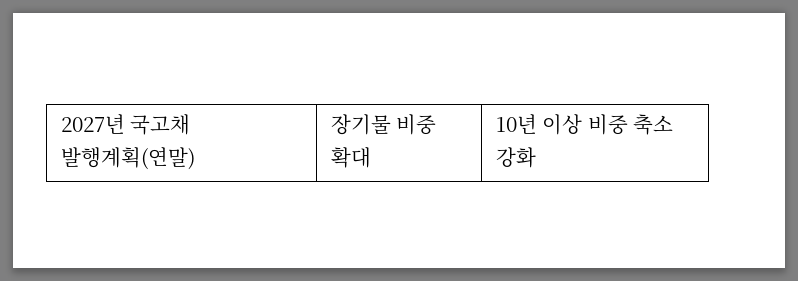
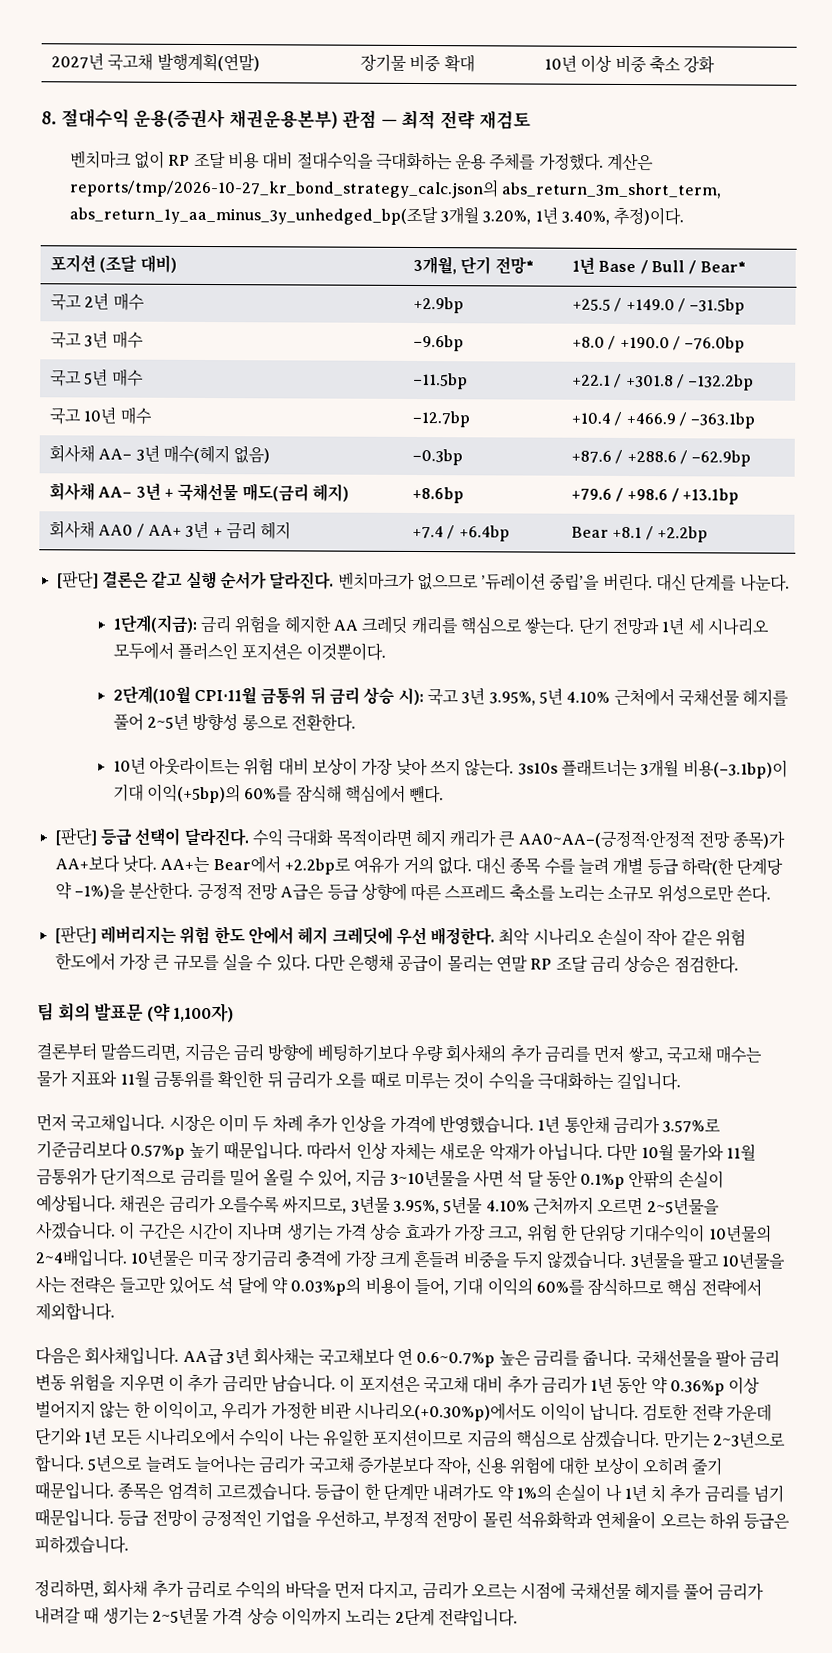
(536, 157) none -> [41,108,531,130] [69,150,655,172] [68,177,722,199] [68,204,685,226] [50,254,177,273] [413,255,534,275] [572,256,746,275] [50,292,145,311] [413,296,465,314] [572,297,746,315] [50,330,144,349] [413,334,465,352] [572,335,746,353] [50,368,144,387] [413,372,469,390] [572,373,755,391] [49,406,152,425] [412,410,471,428] [571,411,756,429] [49,444,271,464] [412,448,464,466] [571,449,752,467] [49,482,349,502] [412,486,465,504] [571,487,740,505] [49,520,292,540] [412,525,510,542] [571,526,709,543] [56,570,790,592] [112,614,769,636] [112,641,386,661] [112,685,790,707] [112,712,357,732] [112,756,788,779] [112,783,445,804] [54,827,786,849] [54,854,784,876] [54,881,772,903] [54,925,747,947] [54,952,739,974] [37,1002,235,1023] [36,1042,763,1064] [36,1069,682,1091] [36,1113,722,1135] [36,1140,757,1162] [36,1167,724,1189] [36,1194,720,1215] [36,1221,772,1243] [35,1248,787,1269] [35,1275,762,1297] [35,1302,115,1321] [35,1346,781,1368] [35,1373,761,1396] [35,1400,772,1422] [35,1427,786,1449] [34,1454,724,1476] [34,1481,785,1503] [34,1508,791,1530] [34,1535,129,1554] [34,1579,765,1601] [34,1606,518,1627] // 8. 절대수익 운용(증권사 채권운용본부) 관점 — 최적 전략 재검토 // 벤치마크 없이 RP 조달 비용 대비 절대수익을 극대화하는 운용 주체를 가정했다. 계산은 reports/tmp/2026-10-27_kr_bond_strategy_calc.json의 abs_return_3m_short_term, abs_return_1y_aa_minus_3y_unhedged_bp(조달 3개월 3.20%, 1년 3.40%, 추정)이다. // 포지션 (조달 대비) | 3개월, 단기 전망* | 1년 Base / Bull / Bear* // 국고 2년 매수 | +2.9bp | +25.5 / +149.0 / −31.5bp // 국고 3년 매수 | −9.6bp | +8.0 / +190.0 / −76.0bp // 국고 5년 매수 | −11.5bp | +22.1 / +301.8 / −132.2bp // 국고 10년 매수 | −12.7bp | +10.4 / +466.9 / −363.1bp // 회사채 AA− 3년 매수(헤지 없음) | −0.3bp | +87.6 / +288.6 / −62.9bp // 회사채 AA− 3년 + 국채선물 매도(금리 헤지) | +8.6bp | +79.6 / +98.6 / +13.1bp // 회사채 AA0 / AA+ 3년 + 금리 헤지 | +7.4 / +6.4bp | Bear +8.1 / +2.2bp // [판단] 결론은 같고 실행 순서가 달라진다. 벤치마크가 없으므로 ’듀레이션 중립’을 버린다. 대신 단계를 나눈다. // 1단계(지금): 금리 위험을 헤지한 AA 크레딧 캐리를 핵심으로 쌓는다. 단기 전망과 1년 세 시나리오 모두에서 플러스인 포지션은 이것뿐이다. // 2단계(10월 CPI·11월 금통위 뒤 금리 상승 시): 국고 3년 3.95%, 5년 4.10% 근처에서 국채선물 헤지를 풀어 2~5년 방향성 롱으로 전환한다. // 10년 아웃라이트는 위험 대비 보상이 가장 낮아 쓰지 않는다. 3s10s 플래트너는 3개월 비용(−3.1bp)이 기대 이익(+5bp)의 60%를 잠식해 핵심에서 뺀다. // [판단] 등급 선택이 달라진다. 수익 극대화 목적이라면 헤지 캐리가 큰 AA0~AA−(긍정적·안정적 전망 종목)가 AA+보다 낫다. AA+는 Bear에서 +2.2bp로 여유가 거의 없다. 대신 종목 수를 늘려 개별 등급 하락(한 단계당 약 −1%)을 분산한다. 긍정적 전망 A급은 등급 상향에 따른 스프레드 축소를 노리는 소규모 위성으로만 쓴다. // [판단] 레버리지는 위험 한도 안에서 헤지 크레딧에 우선 배정한다. 최악 시나리오 손실이 작아 같은 위험 한도에서 가장 큰 규모를 실을 수 있다. 다만 은행채 공급이 몰리는 연말 RP 조달 금리 상승은 점검한다. // 팀 회의 발표문 (약 1,100자) // 결론부터 말씀드리면, 지금은 금리 방향에 베팅하기보다 우량 회사채의 추가 금리를 먼저 쌓고, 국고채 매수는 물가 지표와 11월 금통위를 확인한 뒤 금리가 오를 때로 미루는 것이 수익을 극대화하는 길입니다. // 먼저 국고채입니다. 시장은 이미 두 차례 추가 인상을 가격에 반영했습니다. 1년 통안채 금리가 3.57%로 기준금리보다 0.57%p 높기 때문입니다. 따라서 인상 자체는 새로운 악재가 아닙니다. 다만 10월 물가와 11월 금통위가 단기적으로 금리를 밀어 올릴 수 있어, 지금 3~10년물을 사면 석 달 동안 0.1%p 안팎의 손실이 예상됩니다. 채권은 금리가 오를수록 싸지므로, 3년물 3.95%, 5년물 4.10% 근처까지 오르면 2~5년물을 사겠습니다. 이 구간은 시간이 지나며 생기는 가격 상승 효과가 가장 크고, 위험 한 단위당 기대수익이 10년물의 2~4배입니다. 10년물은 미국 장기금리 충격에 가장 크게 흔들려 비중을 두지 않겠습니다. 3년물을 팔고 10년물을 사는 전략은 들고만 있어도 석 달에 약 0.03%p의 비용이 들어, 기대 이익의 60%를 잠식하므로 핵심 전략에서 제외합니다. // 다음은 회사채입니다. AA급 3년 회사채는 국고채보다 연 0.6~0.7%p 높은 금리를 줍니다. 국채선물을 팔아 금리 변동 위험을 지우면 이 추가 금리만 남습니다. 이 포지션은 국고채 대비 추가 금리가 1년 동안 약 0.36%p 이상 벌어지지 않는 한 이익이고, 우리가 가정한 비관 시나리오(+0.30%p)에서도 이익이 납니다. 검토한 전략 가운데 단기와 1년 모든 시나리오에서 수익이 나는 유일한 포지션이므로 지금의 핵심으로 삼겠습니다. 만기는 2~3년으로 합니다. 5년으로 늘려도 늘어나는 금리가 국고채 증가분보다 작아, 신용 위험에 대한 보상이 오히려 줄기 때문입니다. 종목은 엄격히 고르겠습니다. 등급이 한 단계만 내려가도 약 1%의 손실이 나 1년 치 추가 금리를 넘기 때문입니다. 등급 전망이 긍정적인 기업을 우선하고, 부정적 전망이 몰린 석유화학과 연체율이 오르는 하위 등급은 피하겠습니다. // 정리하면, 회사채 추가 금리로 수익의 바닥을 먼저 다지고, 금리가 오르는 시점에 국채선물 헤지를 풀어 금리가 내려갈 때 생기는 2~5년물 가격 상승 이익까지 노리는 2단계 전략입니다.

